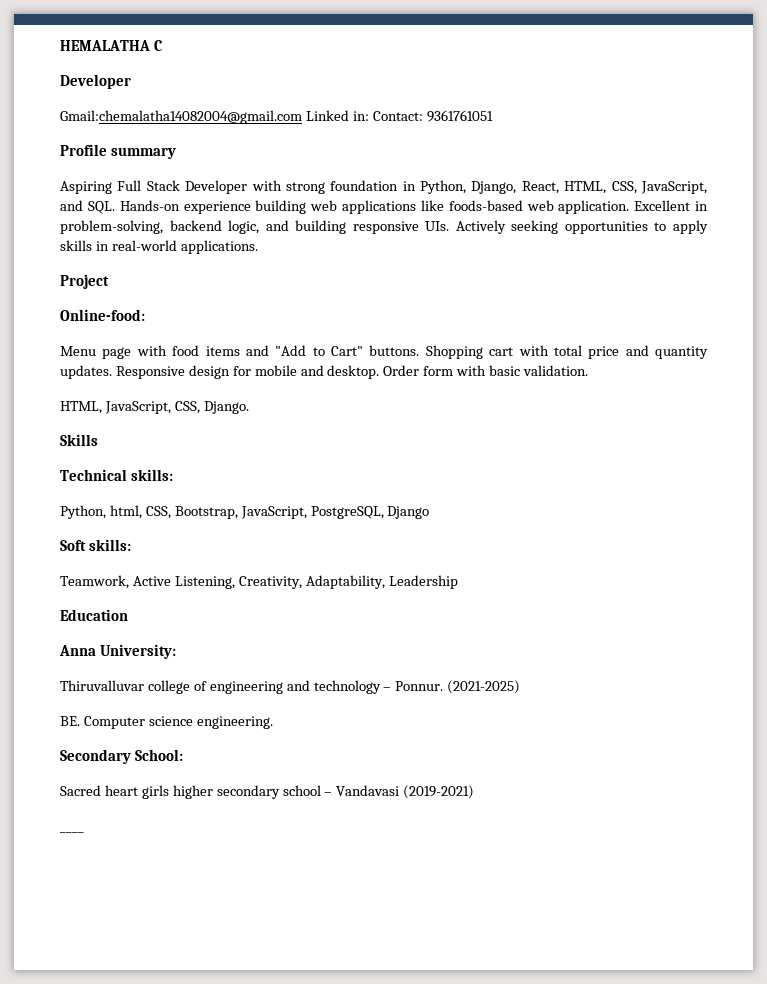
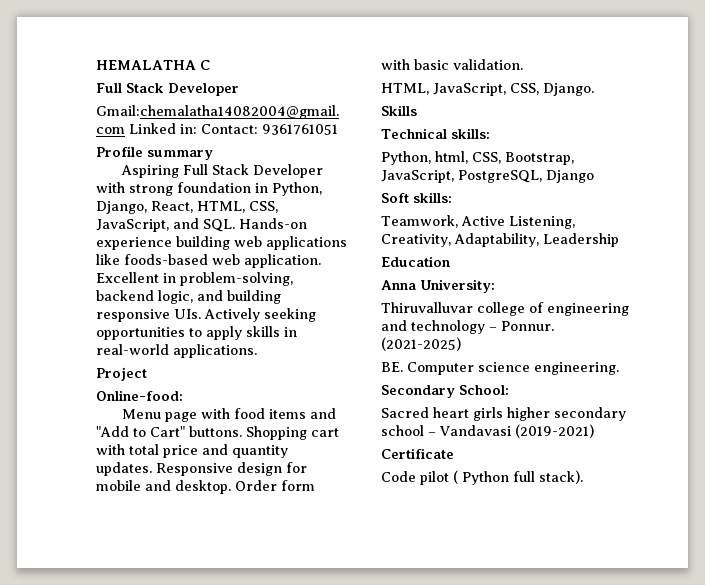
(162, 45) none -> [96,83,164,93] Full Stack
[60,831,84,833] ____ -> [381,448,454,459] [381,470,583,485] Certificate // Code pilot ( Python full stack).

